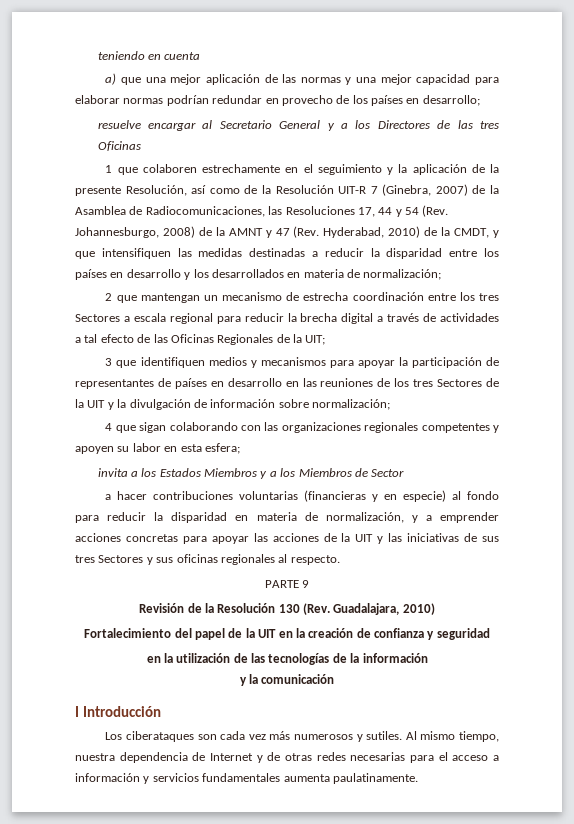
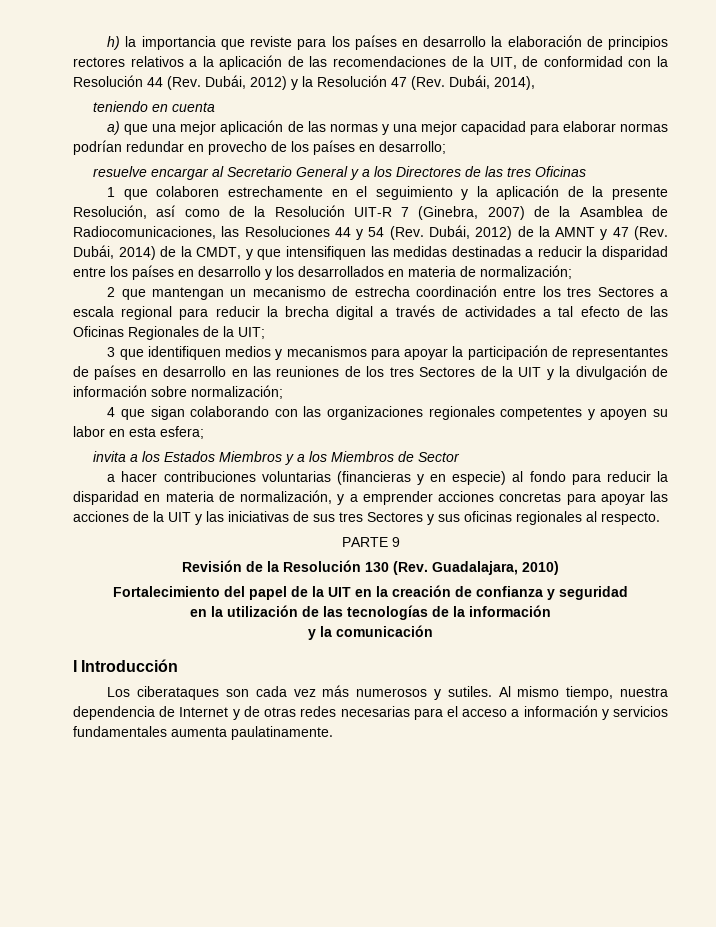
(97, 55) none -> [107,35,668,50] [73,55,668,70] [73,75,535,90] h) la importancia que reviste para los países en desarrollo la elaboración de principios rectores relativos a la aplicación de las recomendaciones de la UIT, de conformidad con la Resolución 44 (Rev. Dubái, 2012) y la Resolución 47 (Rev. Dubái, 2014), //
[357,207,375,217] 17, -> (330, 231) none
[75,226,195,238] Johannesburgo, 2008) -> [428,225,513,240] Dubái, 2012)
[323,226,421,238] Hyderabad, 2010) -> [73,245,156,260] Dubái, 2014)

